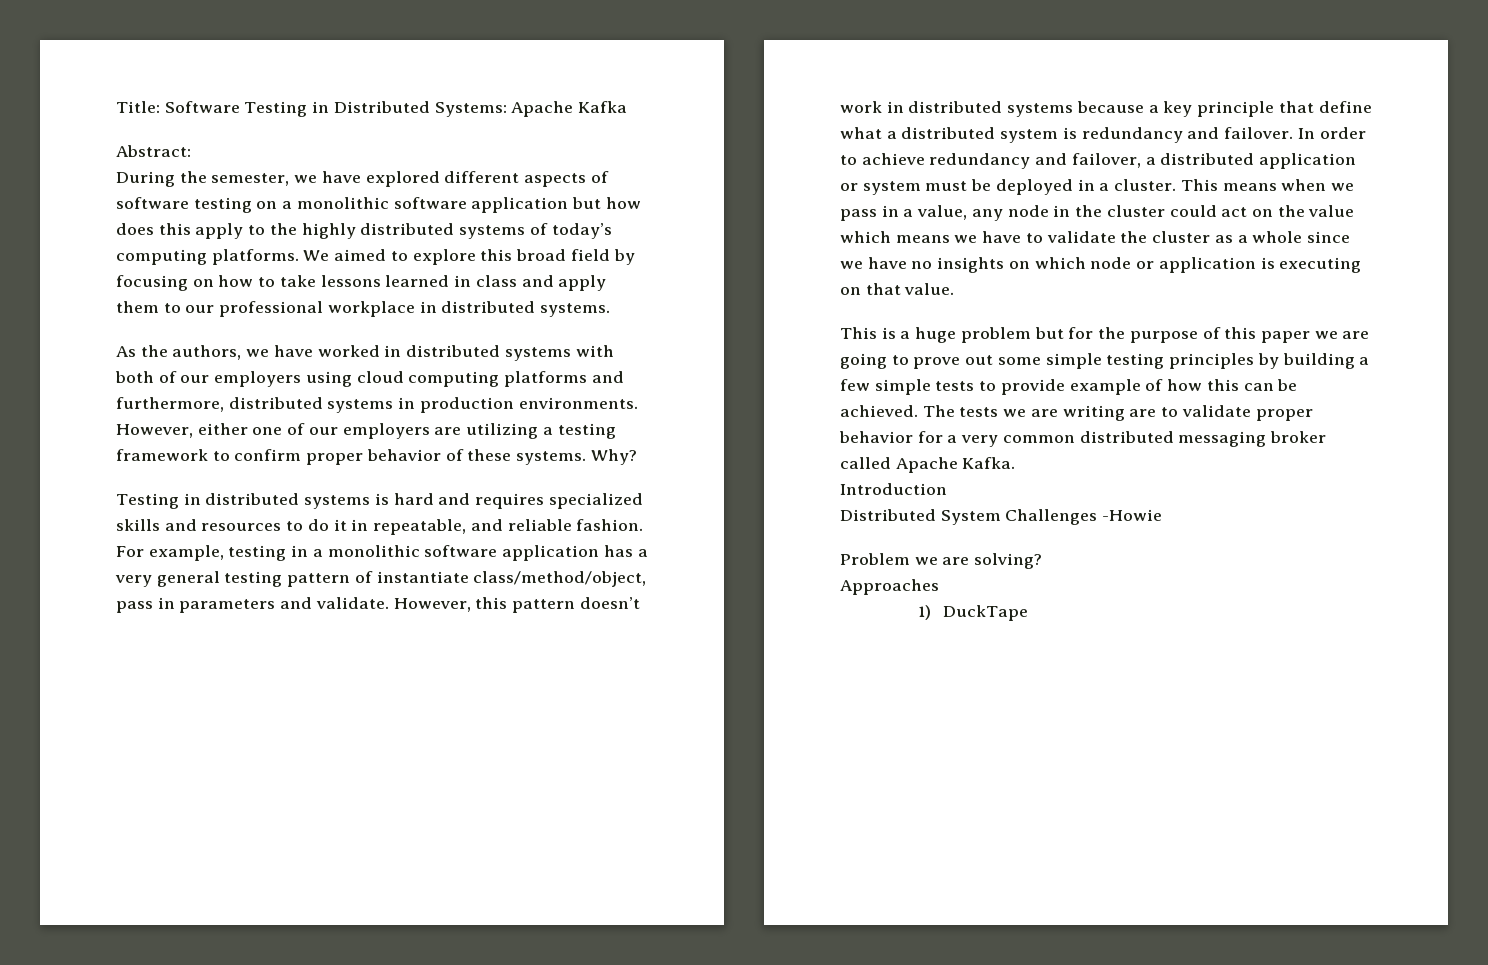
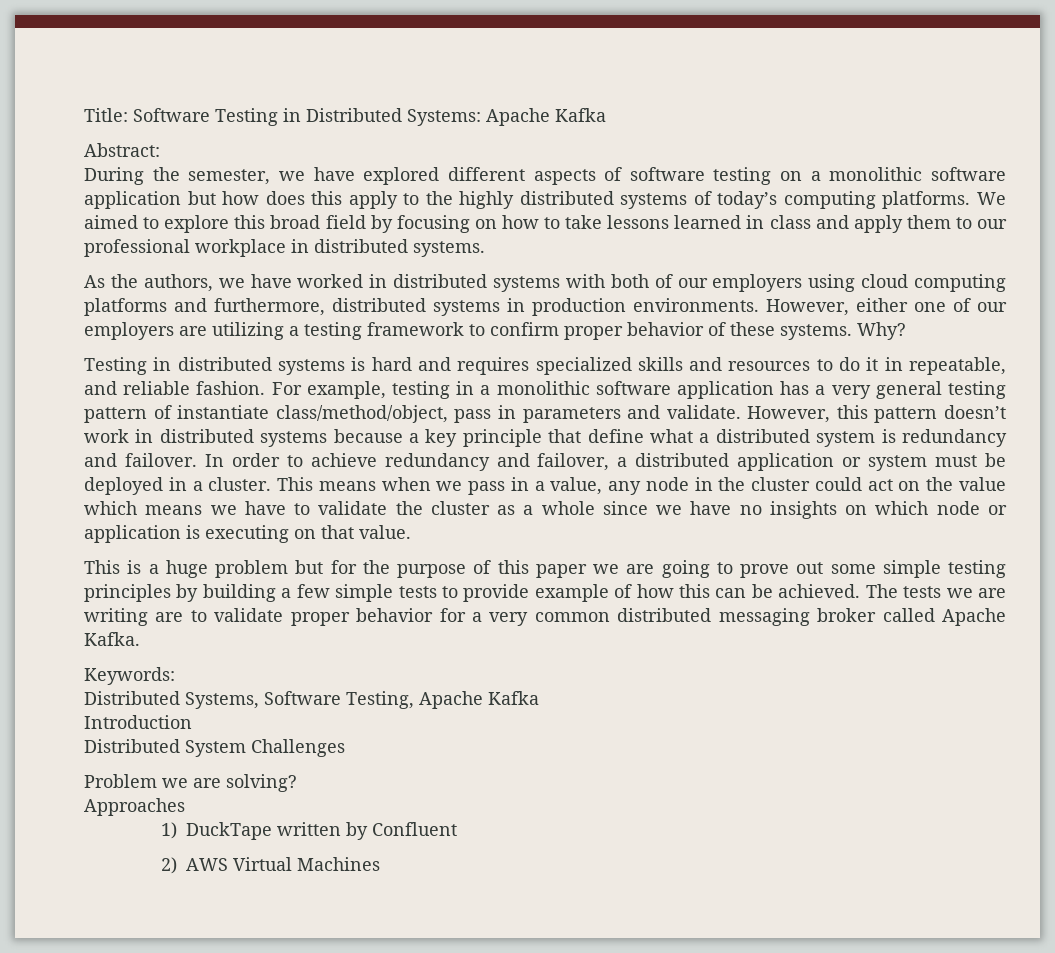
(1016, 463) none -> [84,667,175,685] [84,691,539,709] // Keywords: // Distributed Systems, Software Testing, Apache Kafka
[1102,509,1163,521] -Howie -> (345, 748) none
(1029, 613) none -> [277,822,458,840] [160,857,381,874] written by Confluent // 2) AWS Virtual Machines

